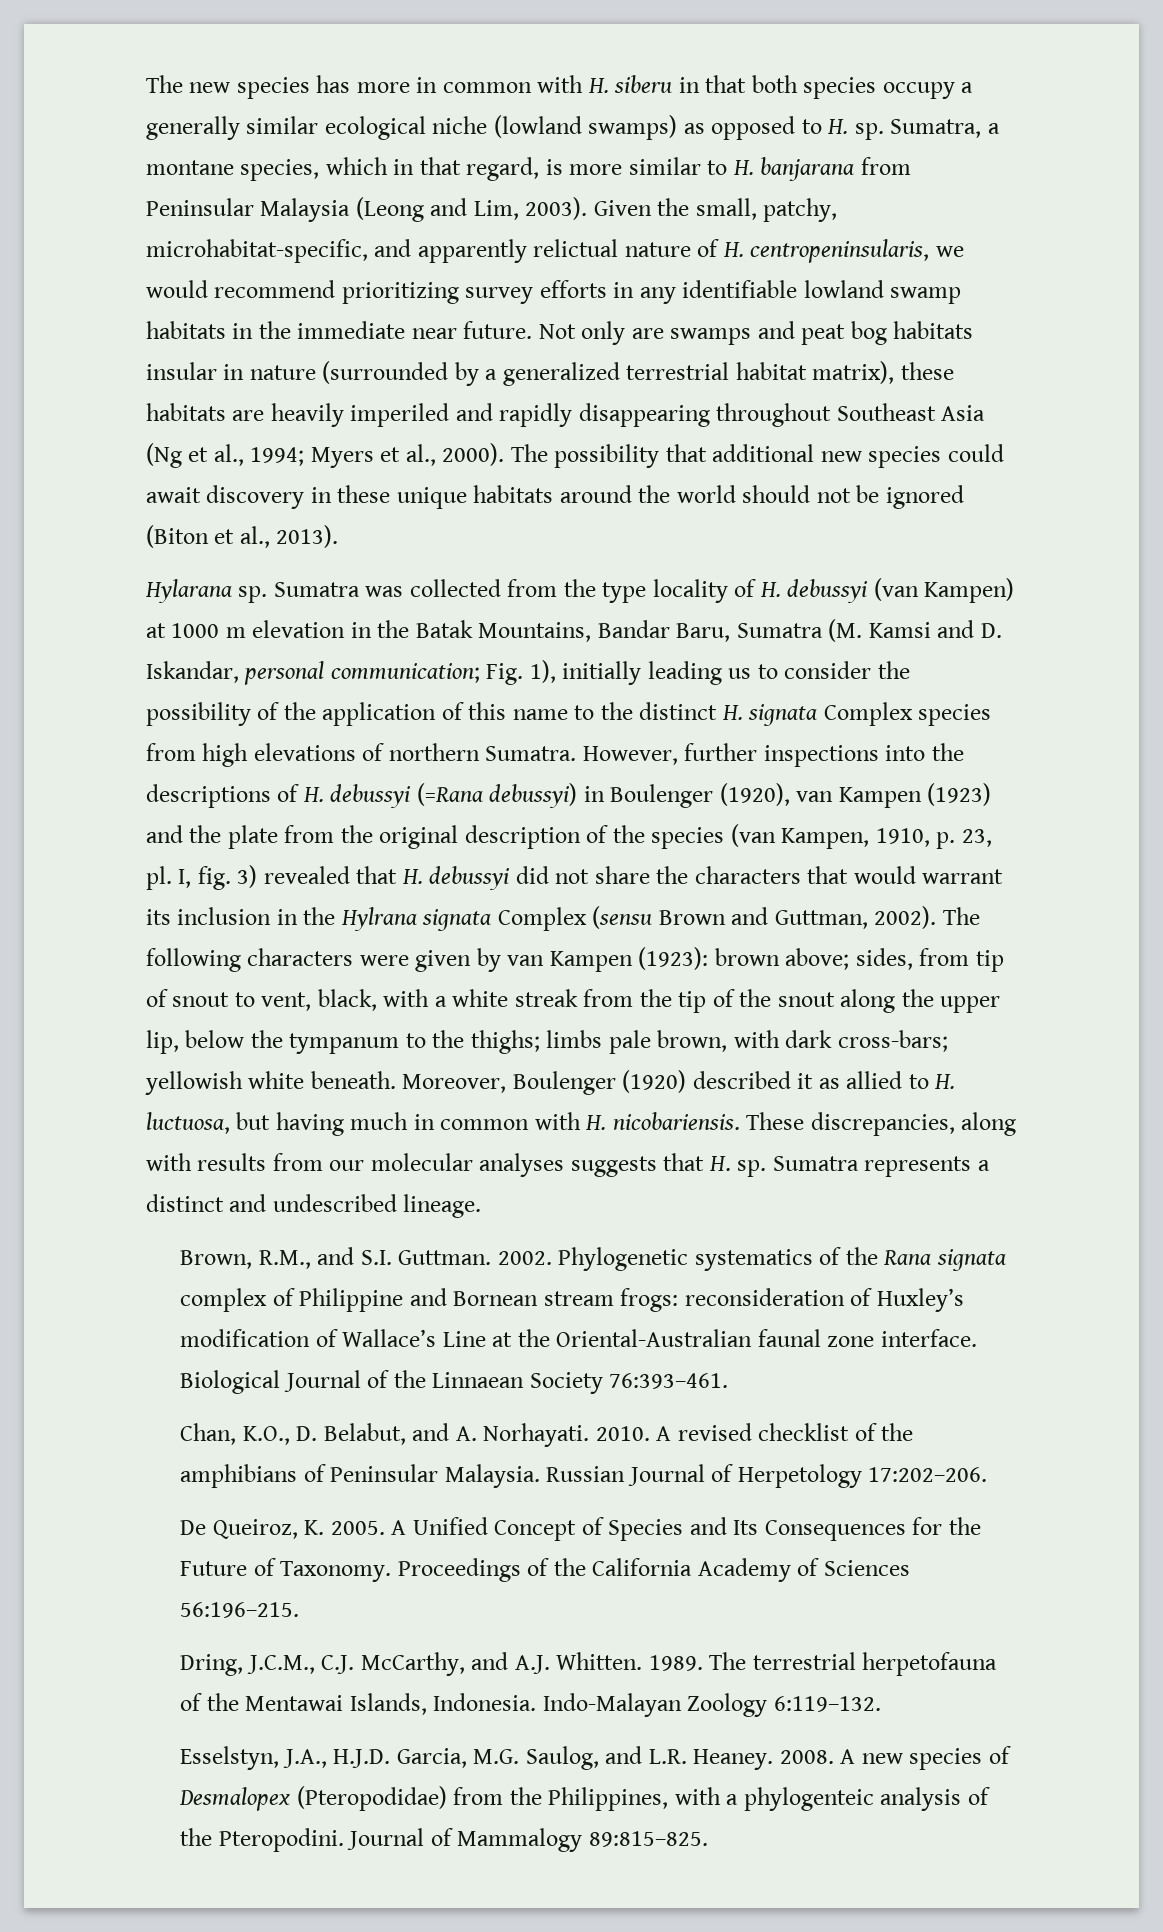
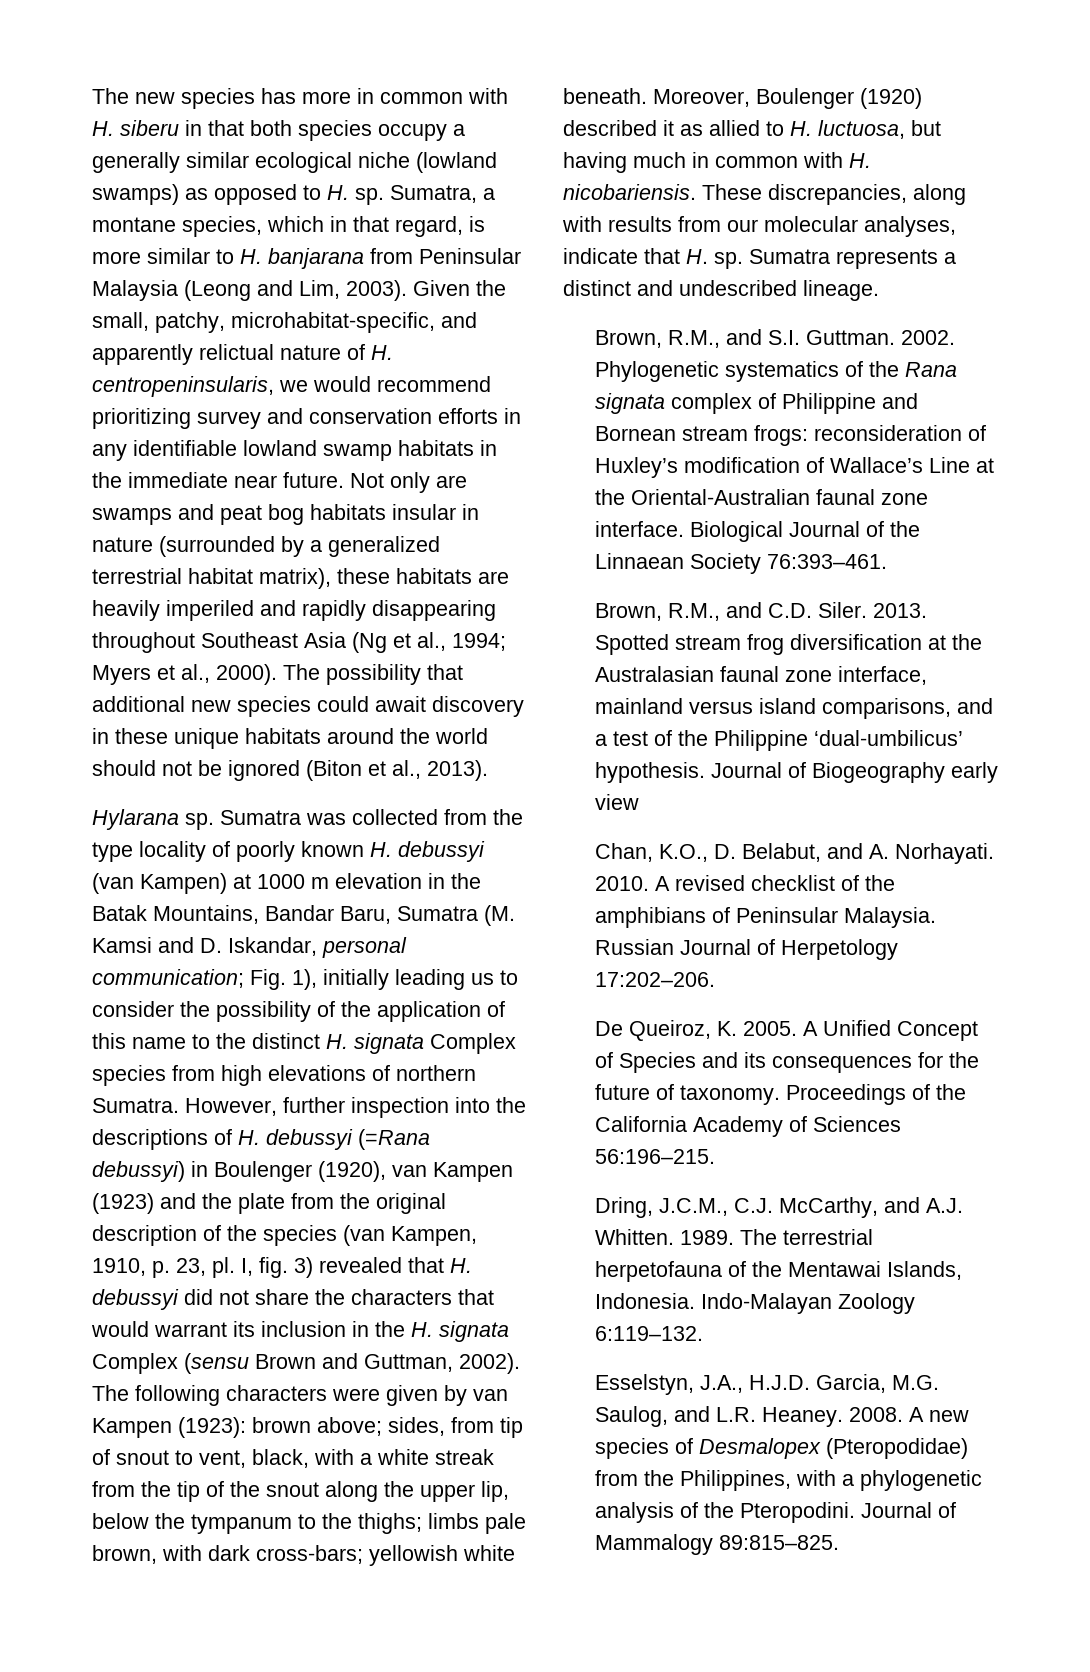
(534, 295) none -> [267,408,432,424] and conservation
(757, 588) none -> [236,841,364,862] poorly known
[763,745,879,767] inspections -> [351,1097,449,1118] inspection
[340,907,417,931] Hylrana -> [411,1322,433,1337] H.
[479,1153,657,1177] analyses suggests -> [864,216,956,237] [563,248,638,264] analyses, indicate
(729, 1381) none -> [594,602,927,621] [594,634,982,655] [594,666,927,685] [594,698,993,719] [594,730,963,751] [594,762,998,783] [594,794,639,810] // Brown, R.M., and C.D. Siler. 2013. Spotted stream frog diversification at the Australasian faunal zone interface, mainland versus island comparisons, and a test of the Philippine ‘dual-umbilicus’ hypothesis. Journal of Biogeography early view
[733,1517,981,1541] [180,1558,392,1582] Its Consequences for the Future of Taxonomy. -> [743,1052,979,1073] [594,1084,780,1105] its consequences for the future of taxonomy.
[743,1787,874,1811] phylogenteic -> [859,1470,982,1491] phylogenetic

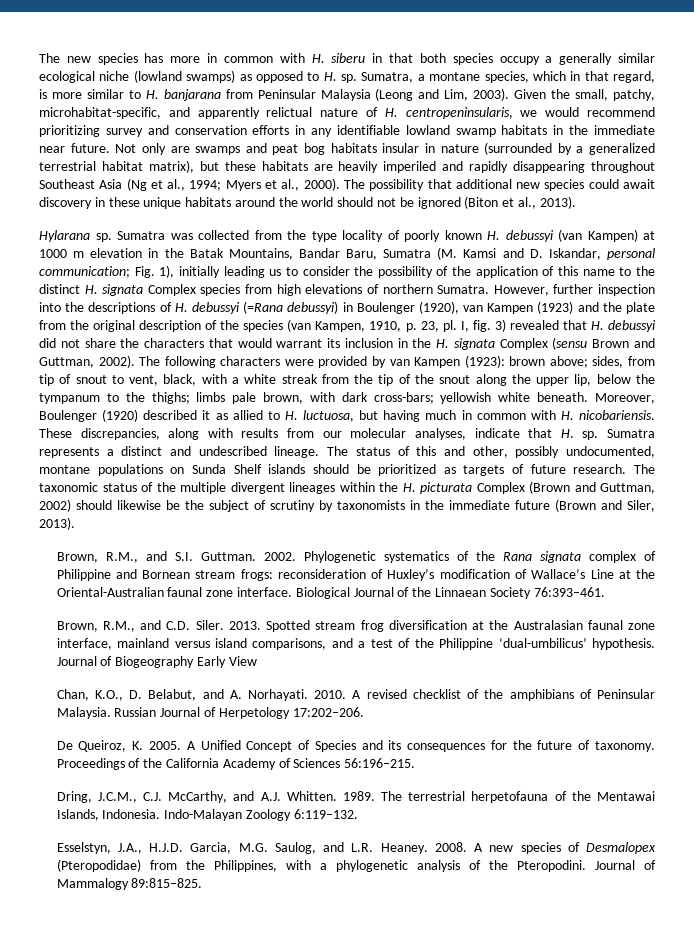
(331, 578) none -> [199,161,219,171] but
[386,1385,438,1406] given -> [318,356,368,368] provided
(879, 290) none -> [327,446,655,458] [39,464,655,476] [39,481,655,494] [39,499,655,512] [39,517,75,530] The status of this and other, possibly undocumented, montane populations on Sunda Shelf islands should be prioritized as targets of future research. The taxonomic status of the multiple divergent lineages within the H. picturata Complex (Brown and Guttman, 2002) should likewise be the subject of scrutiny by taxonomists in the immediate future (Brown and Siler, 2013).
[950,762,998,783] [594,794,639,810] early view -> [197,656,257,668] Early View

